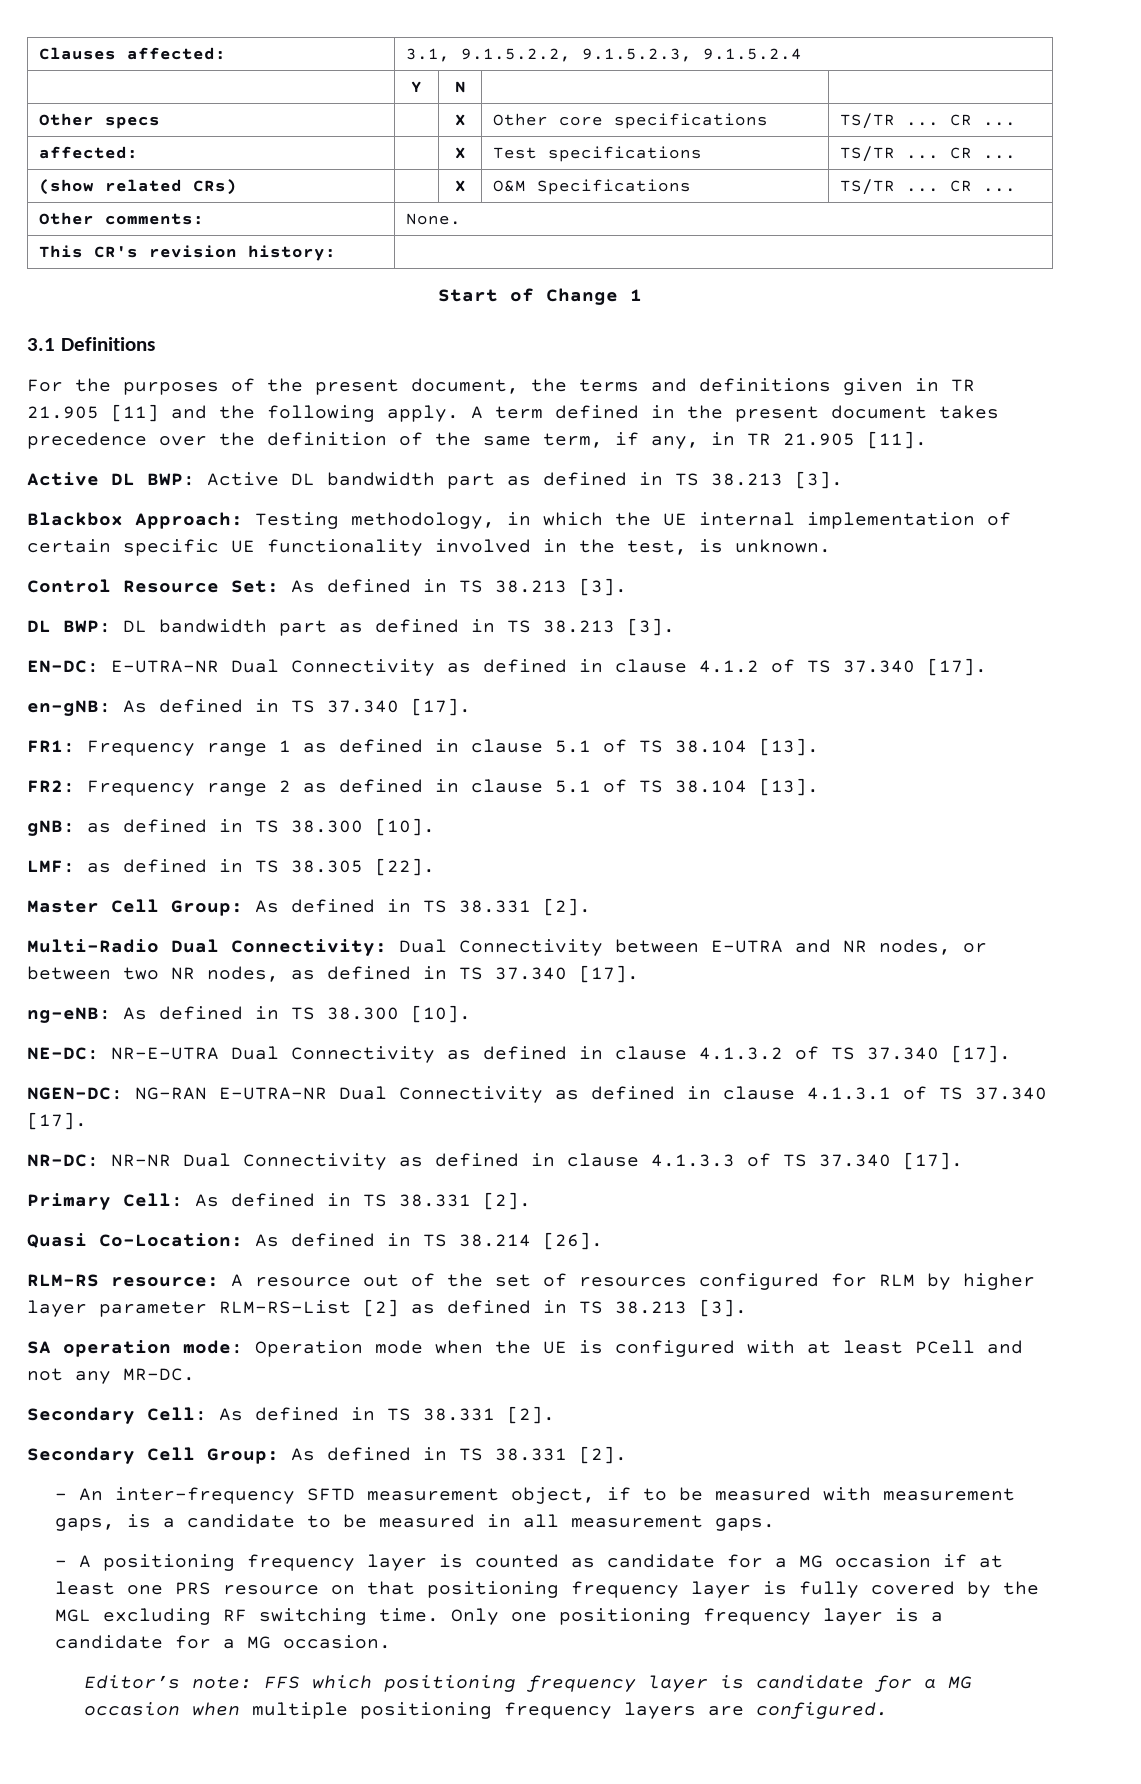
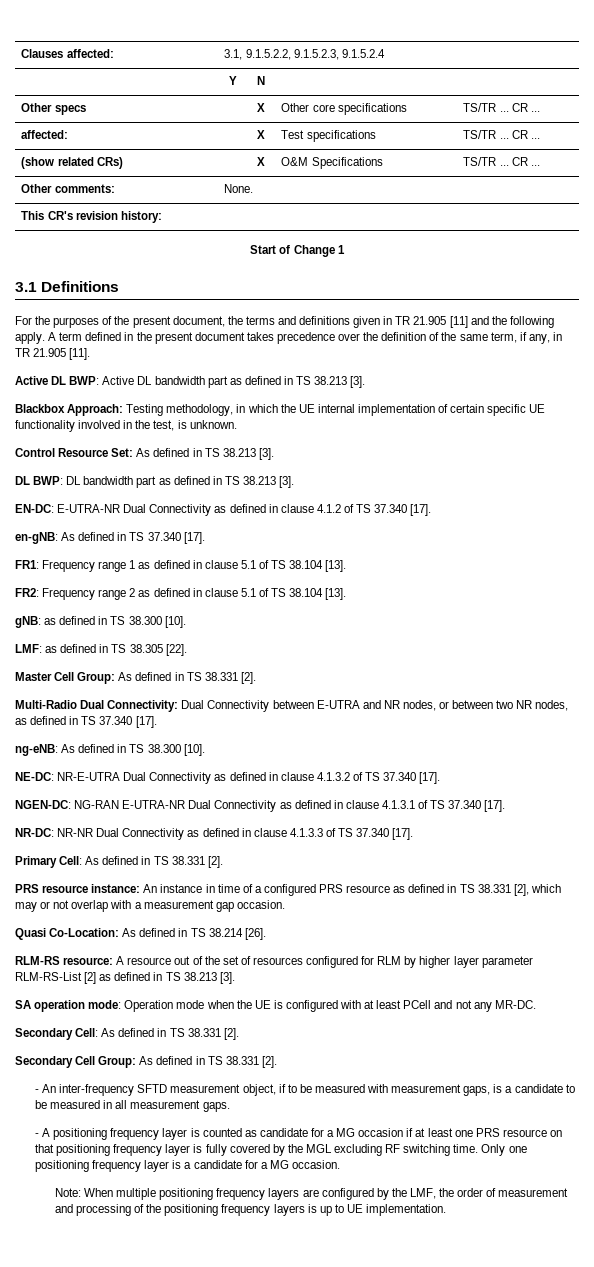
(531, 1201) none -> [15,884,561,896] [15,900,285,912] // PRS resource instance: An instance in time of a configured PRS resource as defined in TS 38.331 [2], which may or not overlap with a measurement gap occasion.
[83,1675,972,1692] [83,1702,240,1716] Editor’s note: FFS which positioning frequency layer is candidate for a MG occasion when -> [54,1188,114,1197] Note: When
[755,1702,888,1719] configured. -> [321,1188,569,1200] [54,1204,447,1216] configured by the LMF, the order of measurement and processing of the positioning frequency layers is up to UE implementation.

